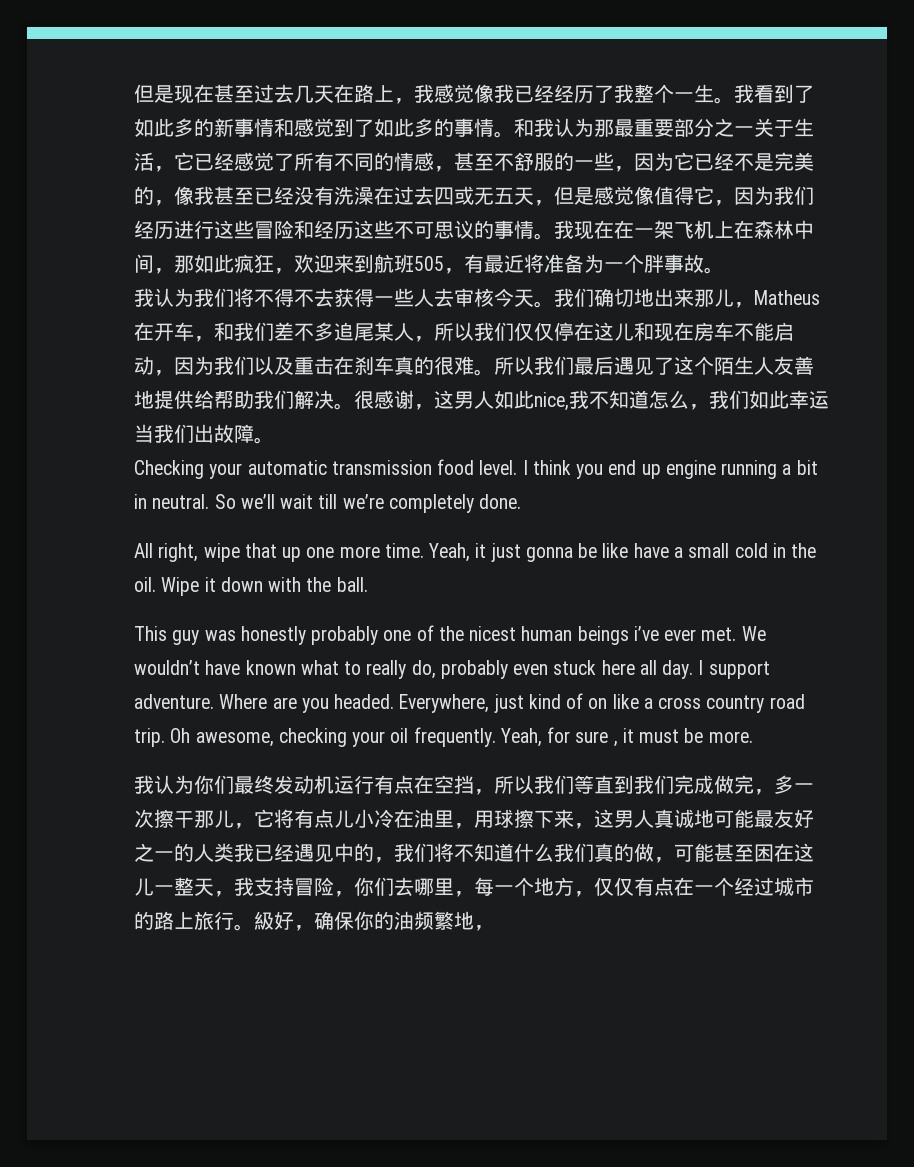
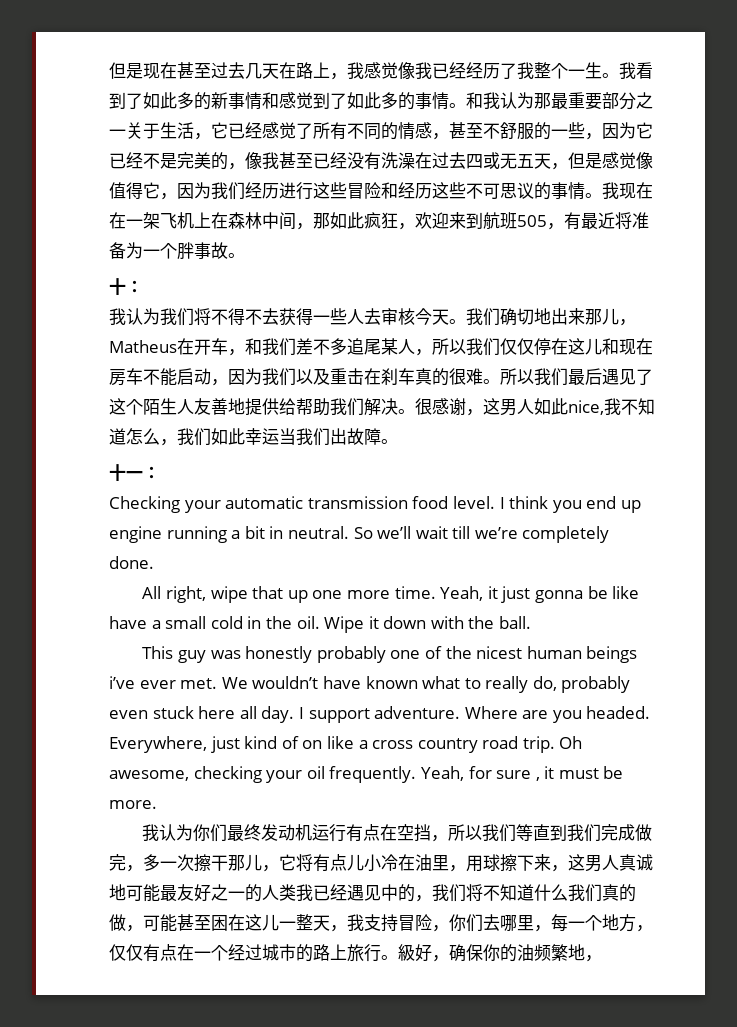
(724, 270) none -> [109,278,143,295] // 十：
(274, 440) none -> [109,464,160,481] // 十一：

